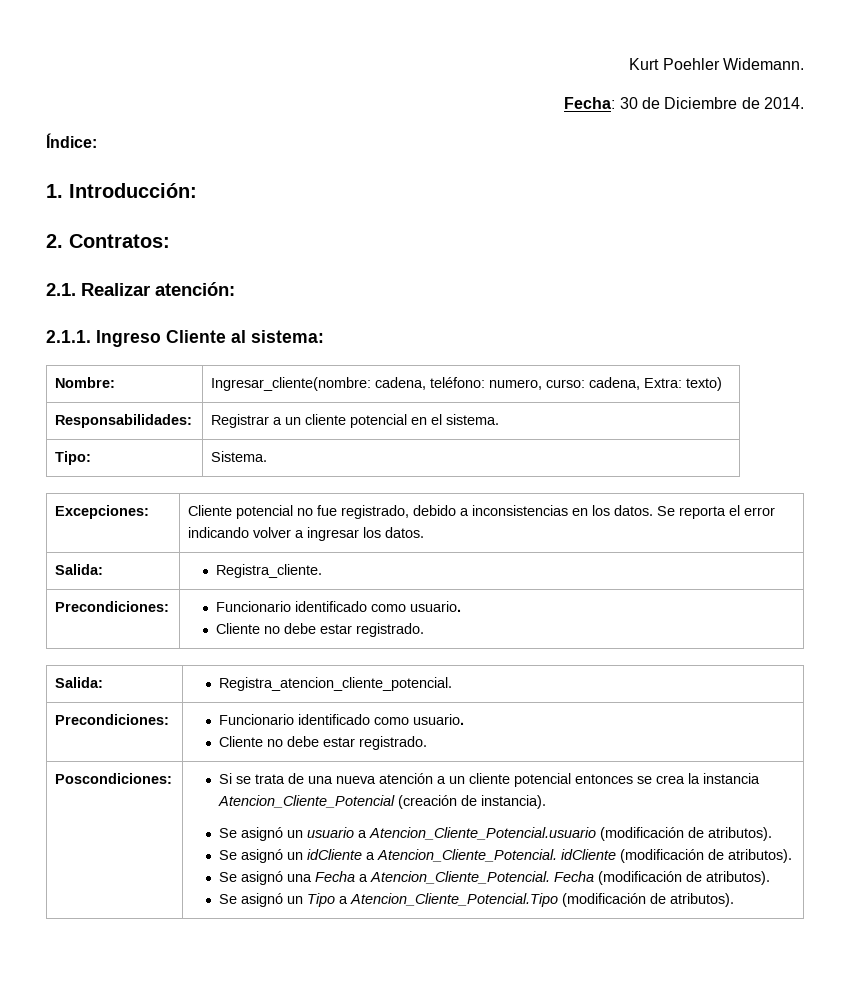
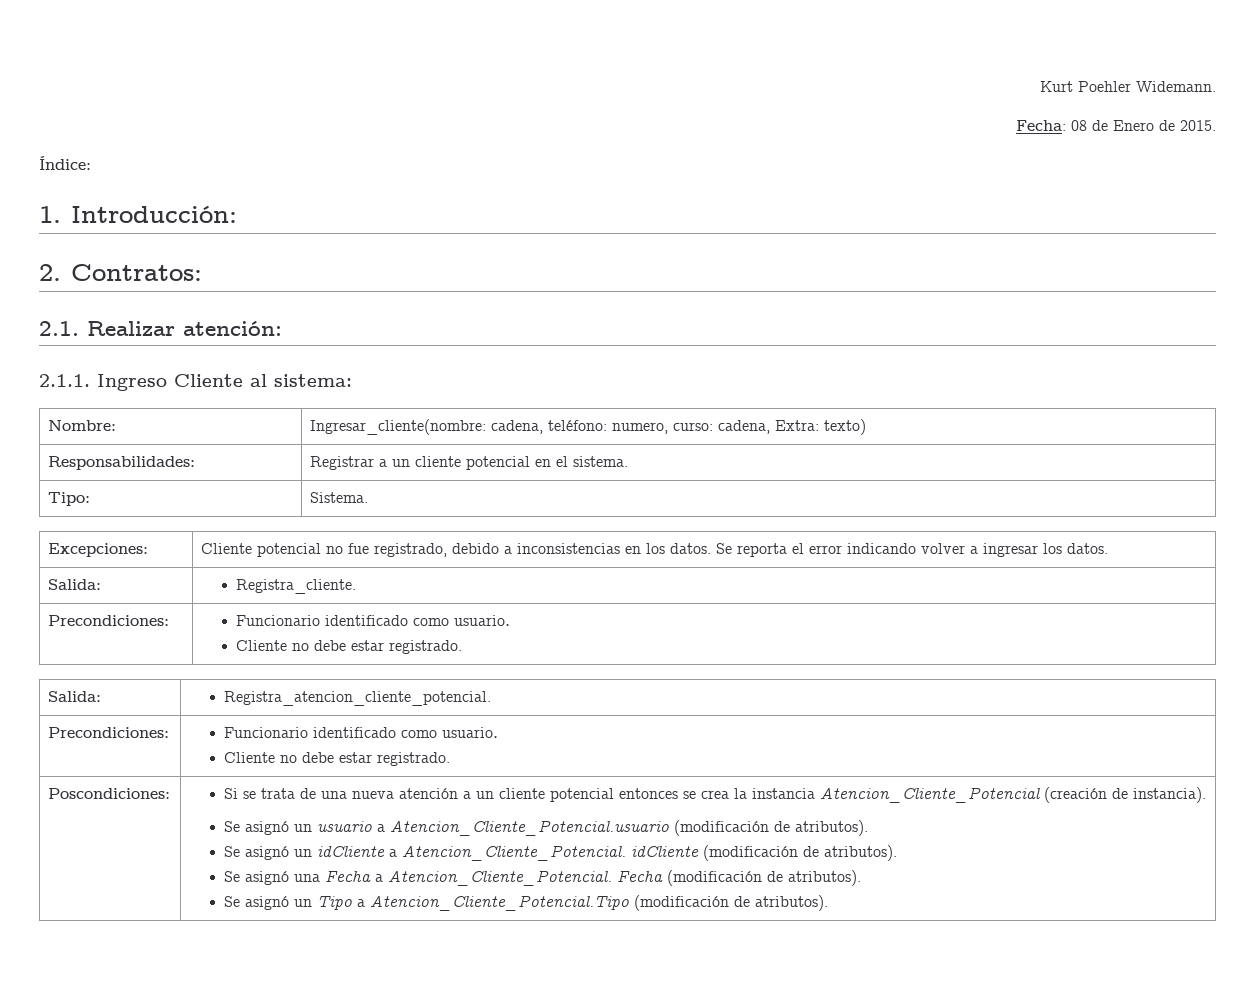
[619,97,805,109] 30 de Diciembre de 2014. -> [1071,120,1216,131] 08 de Enero de 2015.

